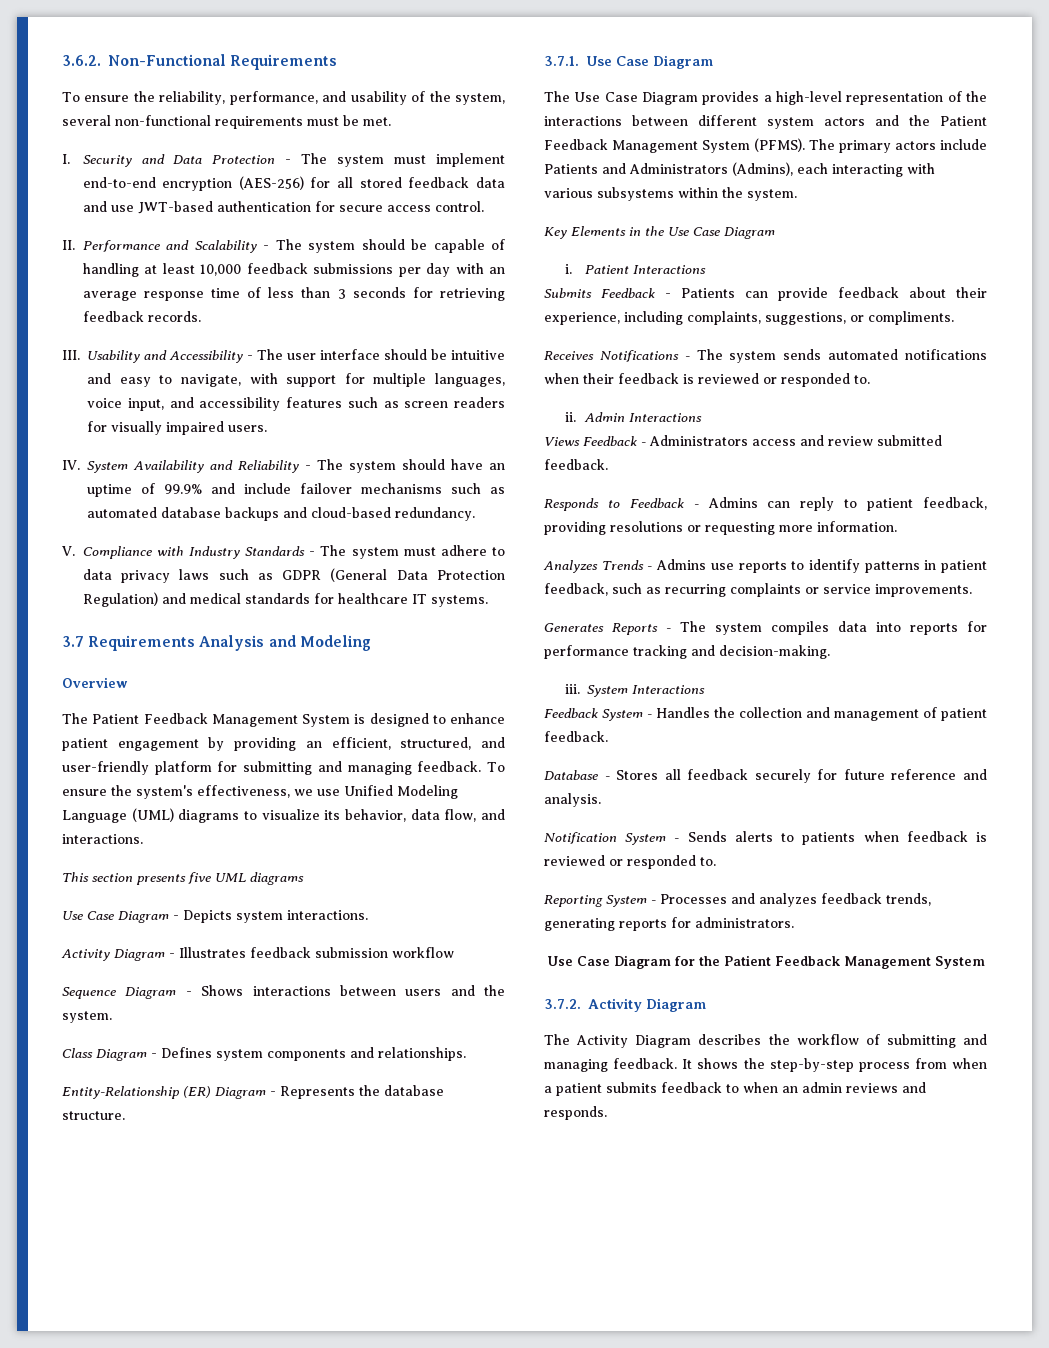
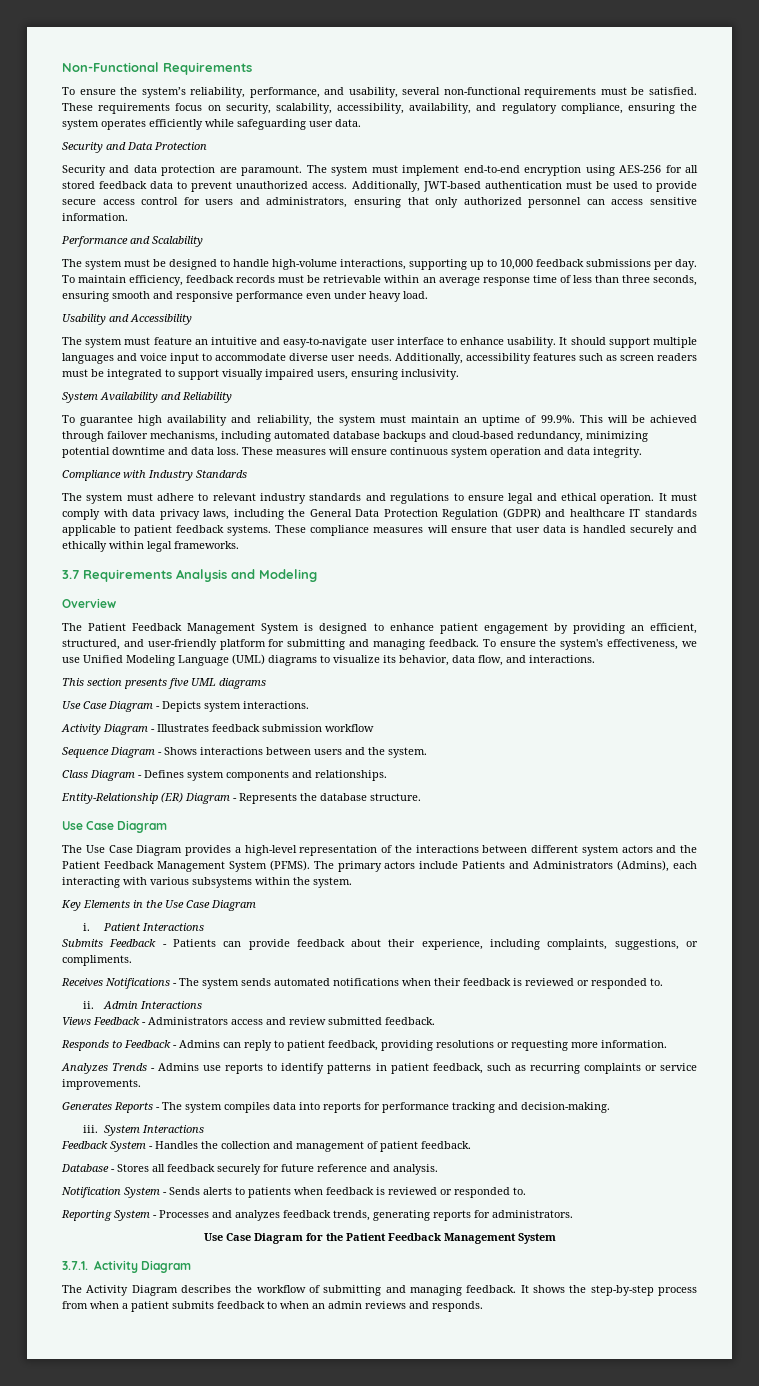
[62,55,101,66] 3.6.2. -> (62, 67) none
(155, 96) none -> [141,87,186,98] system’s
[350,91,505,105] usability of the system, -> [348,87,398,98] usability,
[363,117,391,126] [62,154,292,167] met. // I. Security and Data Protection - -> [649,87,698,95] [62,103,697,114] [62,119,361,130] [62,142,207,153] [62,165,303,176] satisfied. These requirements focus on security, scalability, accessibility, availability, and regulatory compliance, ensuring the system operates efficiently while safeguarding user data. // Security and Data Protection // Security and data protection are paramount.
[238,176,304,190] (AES-256) -> [585,165,662,176] using AES-256
[82,201,484,214] [62,240,75,250] and use JWT-based authentication for secure access control. // II. -> [177,181,697,192] [62,197,697,208] [62,213,128,221] to prevent unauthorized access. Additionally, JWT-based authentication must be used to provide secure access control for users and administrators, ensuring that only authorized personnel can access sensitive information. //
[263,239,506,253] [82,263,484,277] - The system should be capable of handling at least 10,000 feedback submissions per day with -> [62,259,697,270] [62,275,420,286] // The system must be designed to handle high-volume interactions, supporting up to 10,000 feedback submissions per day. To maintain efficiency, feedback records must be retrievable within
[337,287,505,301] [82,311,201,322] [62,349,505,363] [87,373,505,387] [87,397,194,411] 3 seconds for retrieving feedback records. // III. Usability and Accessibility - The user interface should be intuitive and easy to navigate, with support for multiple languages, voice input, and -> [621,275,697,286] [62,291,428,302] [62,314,192,325] [62,337,697,348] [62,353,463,364] three seconds, ensuring smooth and responsive performance even under heavy load. // Usability and Accessibility // The system must feature an intuitive and easy-to-navigate user interface to enhance usability. It should support multiple languages and voice input to accommodate diverse user needs. Additionally,
[87,421,267,435] [62,459,505,473] [87,483,505,497] for visually impaired users. // IV. System Availability and Reliability - The system should have an uptime of 99.9% and include failover mechanisms such as -> [62,369,459,380] [62,392,232,403] [62,415,698,426] [62,431,271,442] must be integrated to support visually impaired users, ensuring inclusivity. // System Availability and Reliability // To guarantee high availability and reliability, the system must maintain an uptime of 99.9%. This will be achieved through failover mechanisms, including
[395,507,475,521] [62,546,75,556] redundancy. // V. -> [517,431,648,442] [62,447,642,458] redundancy, minimizing potential downtime and data loss. These measures will ensure continuous system operation and data integrity. //
[309,551,316,556] - -> (247, 474) //
[82,568,506,583] [82,592,488,607] data privacy laws such as GDPR (General Data Protection Regulation) and medical standards for healthcare IT systems. -> [212,493,698,504] [62,508,698,520] [62,525,697,536] [62,541,239,552] relevant industry standards and regulations to ensure legal and ethical operation. It must comply with data privacy laws, including the General Data Protection Regulation (GDPR) and healthcare IT standards applicable to patient feedback systems. These compliance measures will ensure that user data is handled securely and ethically within legal frameworks.
[544,56,579,66] 3.7.1. -> (421, 797) none
[544,999,581,1009] 3.7.2. -> [62,1261,88,1270] 3.7.1.

